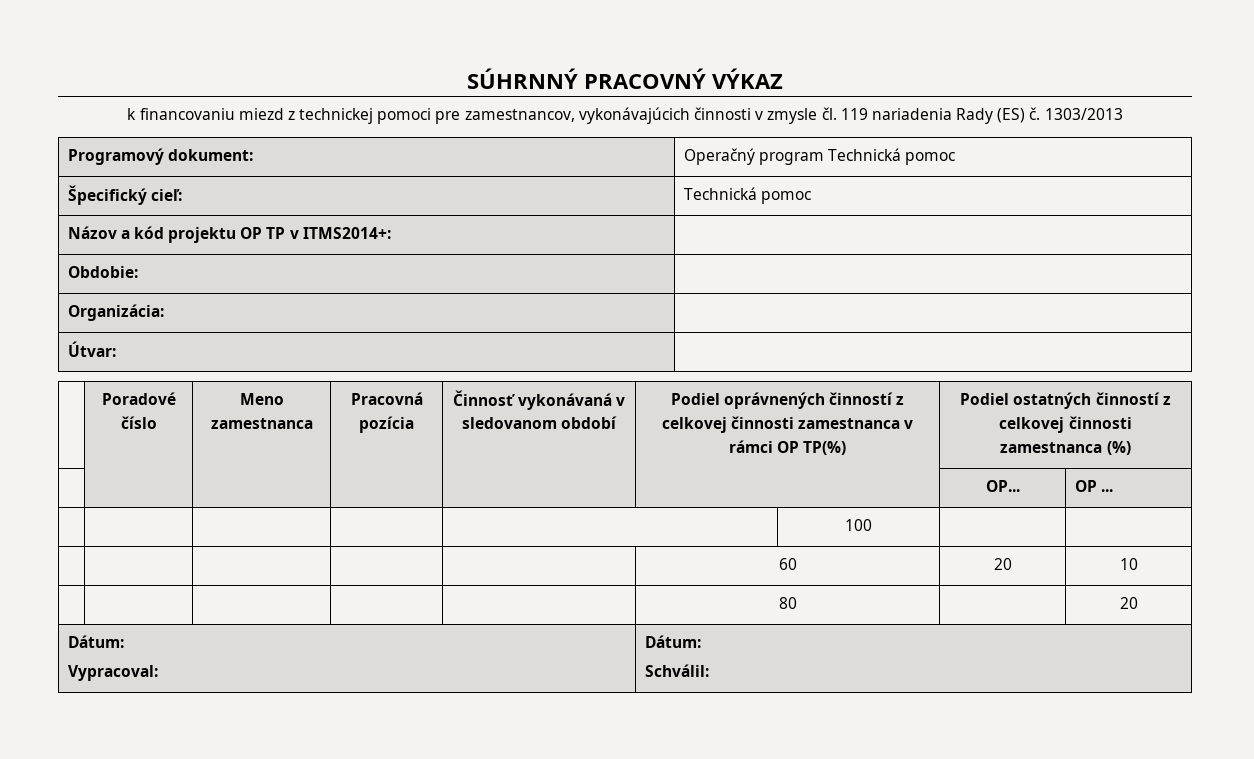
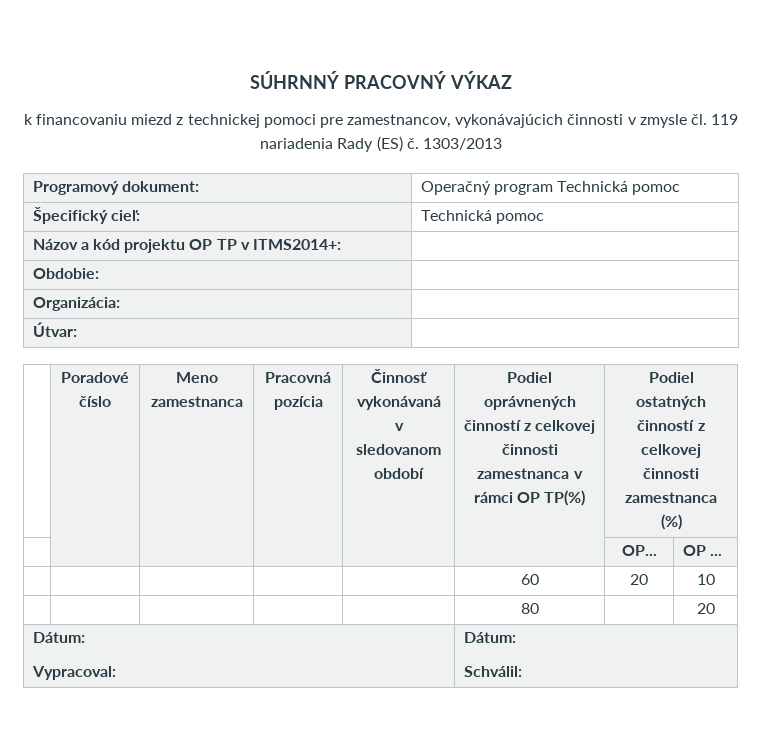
[845,519,872,531] // | | | | | 100 | | -> (722, 555) none

